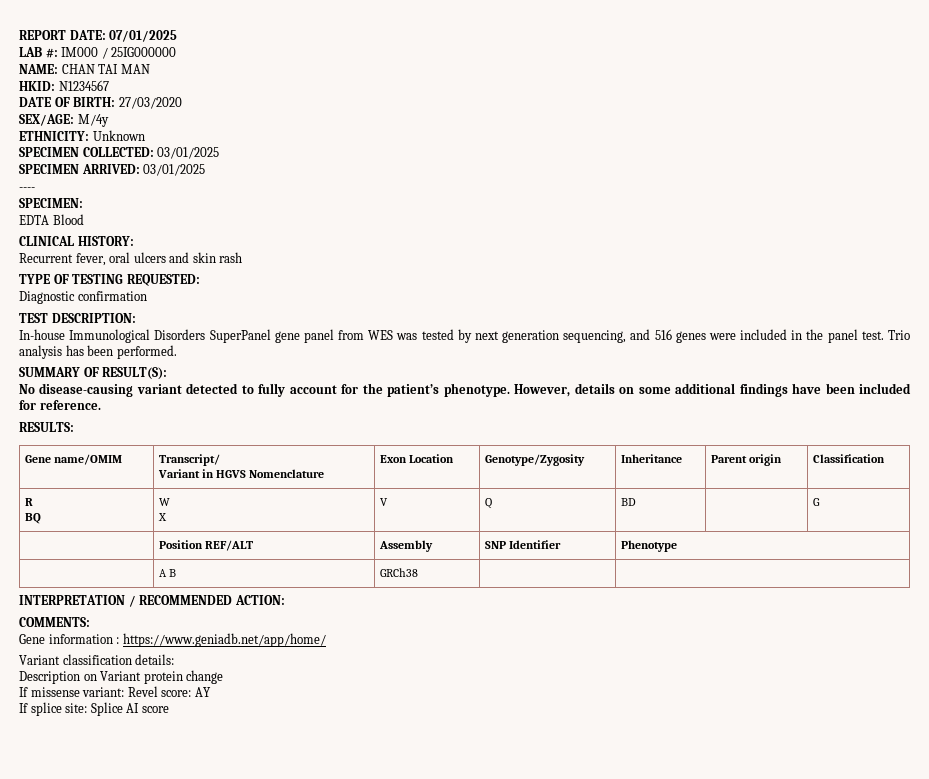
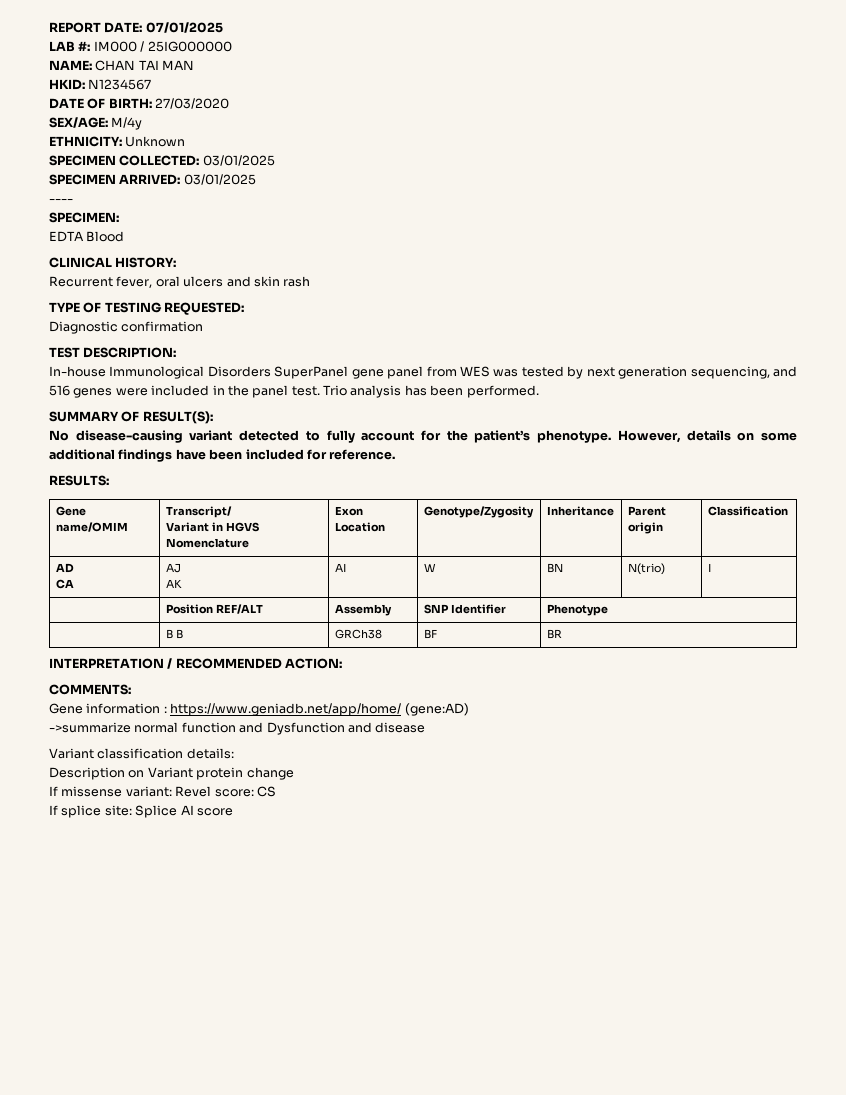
[24,498,33,506] [24,513,41,524] [158,498,170,506] [157,513,167,521] [379,498,388,506] [484,498,492,509] [620,498,636,506] [812,498,820,506] R // BQ | W // X | V | Q | BD | | G -> [55,563,74,573] [55,579,74,589] [165,563,181,573] [165,579,182,588] [334,563,346,572] [423,563,436,572] [546,563,563,573] [627,563,665,575] [707,563,711,572] AD // CA | AJ // AK | AI | W | BN | N(trio) | I
[158,569,167,577] A -> [165,629,173,639] B
(418, 572) | -> [423,629,437,639] [546,629,562,639] BF | BR
(326, 640) none -> [404,703,469,716] [49,722,426,735] (gene:AD) // ->summarize normal function and Dysfunction and disease
[194,687,211,697] AY -> [256,786,276,797] CS

